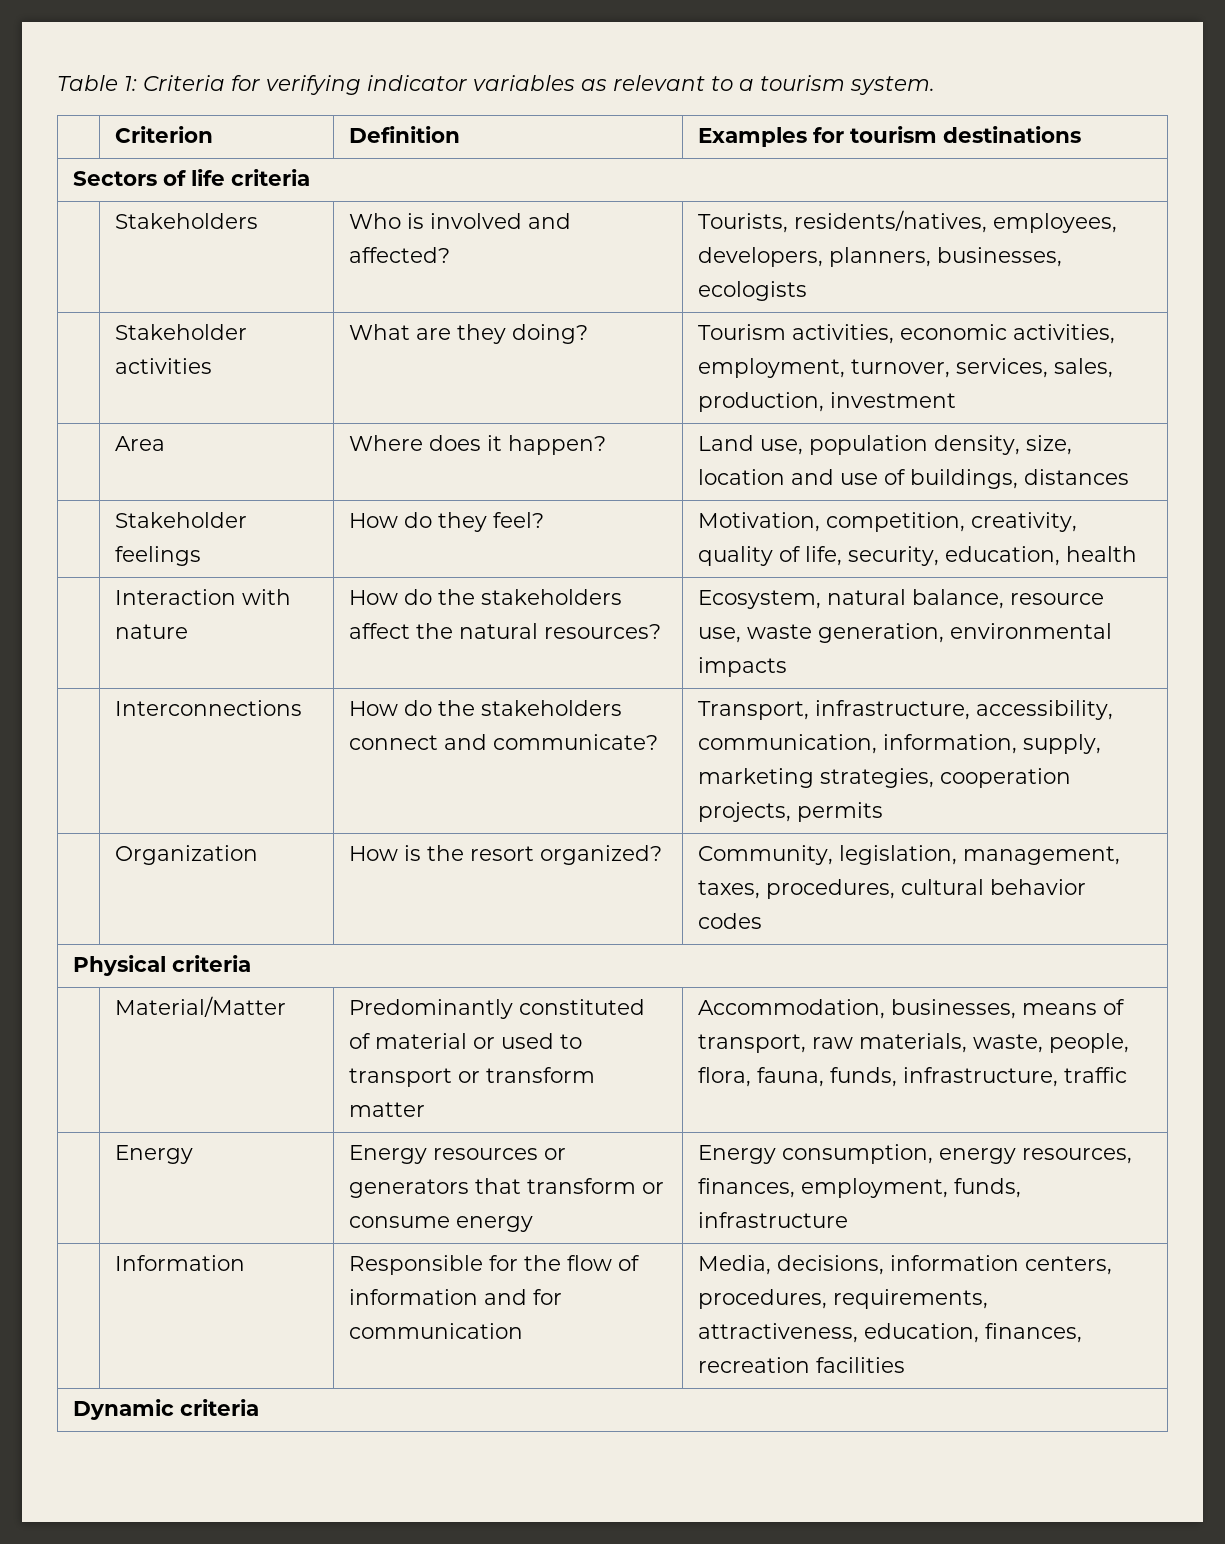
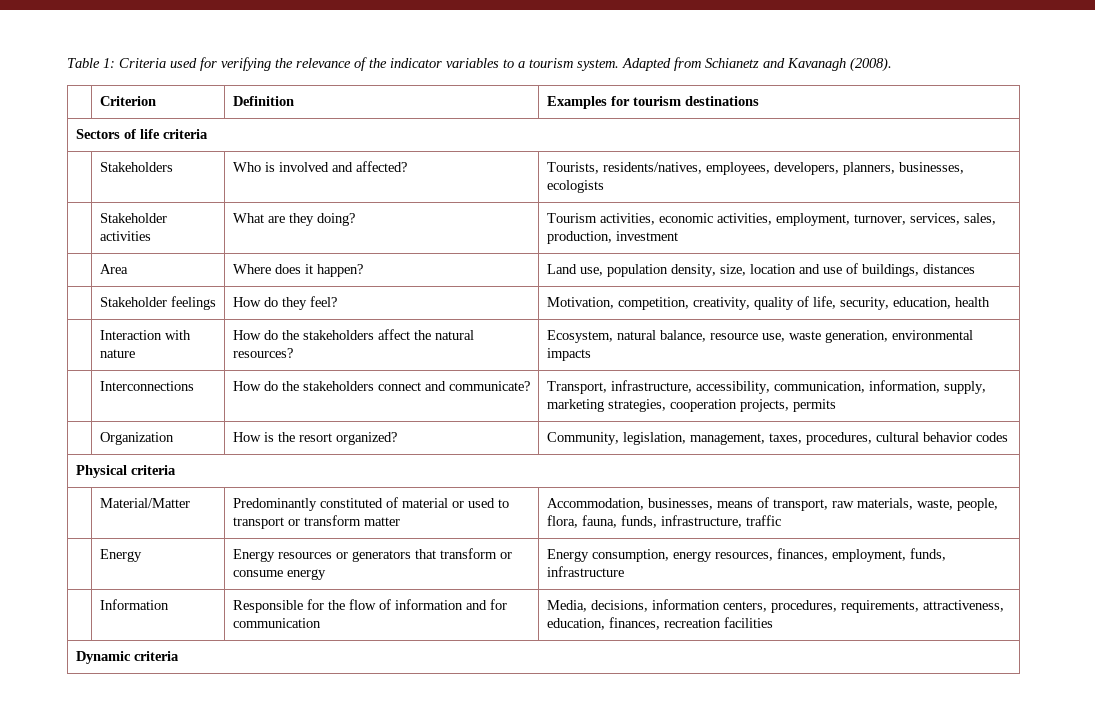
(225, 83) none -> [170,58,197,68] used
[367,75,935,95] indicator variables as relevant to a tourism system. -> [275,57,892,72] the relevance of the indicator variables to a tourism system. Adapted from Schianetz and Kavanagh (2008).

